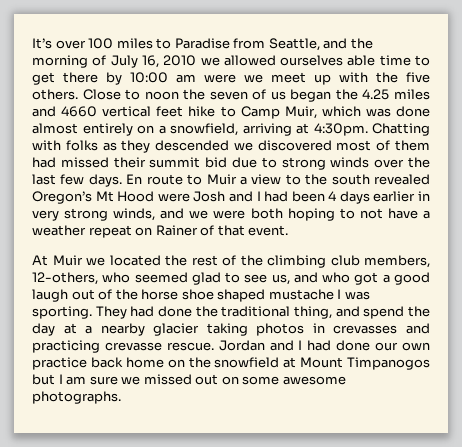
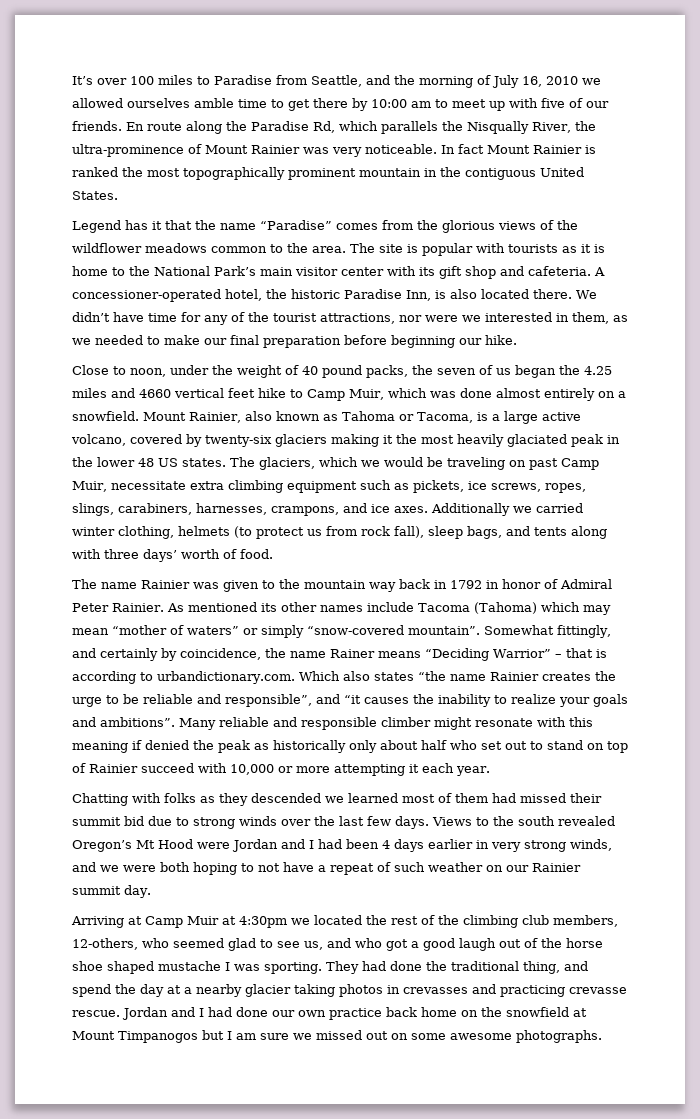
[347,55,376,66] able -> [194,98,234,108] amble
[204,74,263,83] were we -> [435,99,448,108] to
[376,72,430,83] [32,89,179,100] the five others. Close to noon -> [541,98,609,108] [72,121,596,134] [72,144,596,157] [72,167,584,180] [72,191,118,200] [72,220,578,233] [72,243,605,256] [72,266,605,279] [72,289,597,302] [72,312,628,325] [72,335,517,348] [72,365,408,378] five of our friends. En route along the Paradise Rd, which parallels the Nisqually River, the ultra-prominence of Mount Rainier was very noticeable. In fact Mount Rainier is ranked the most topographically prominent mountain in the contiguous United States. // Legend has it that the name “Paradise” comes from the glorious views of the wildflower meadows common to the area. The site is popular with tourists as it is home to the National Park’s main visitor center with its gift shop and cafeteria. A concessioner-operated hotel, the historic Paradise Inn, is also located there. We didn’t have time for any of the tourist attractions, nor were we interested in them, as we needed to make our final preparation before beginning our hike. // Close to noon, under the weight of 40 pound packs,
[170,123,368,136] snowfield, arriving at 4:30pm. -> [72,411,581,424] [71,434,620,447] [72,457,599,470] [72,480,586,493] [72,503,583,516] [72,526,607,539] [72,549,273,562] [72,579,612,592] [72,602,611,615] [72,625,611,638] [72,648,607,661] [72,671,616,684] [72,694,628,707] [72,717,593,730] [72,740,628,753] [72,763,490,776] snowfield. Mount Rainier, also known as Tahoma or Tacoma, is a large active volcano, covered by twenty-six glaciers making it the most heavily glaciated peak in the lower 48 US states. The glaciers, which we would be traveling on past Camp Muir, necessitate extra climbing equipment such as pickets, ice screws, ropes, slings, carabiners, harnesses, crampons, and ice axes. Additionally we carried winter clothing, helmets (to protect us from rock fall), sleep bags, and tents along with three days’ worth of food. // The name Rainier was given to the mountain way back in 1792 in honor of Admiral Peter Rainier. As mentioned its other names include Tacoma (Tahoma) which may mean “mother of waters” or simply “snow-covered mountain”. Somewhat fittingly, and certainly by coincidence, the name Rainer means “Deciding Warrior” – that is according to urbandictionary.com. Which also states “the name Rainier creates the urge to be reliable and responsible”, and “it causes the inability to realize your goals and ambitions”. Many reliable and responsible climber might resonate with this meaning if denied the peak as historically only about half who set out to stand on top of Rainier succeed with 10,000 or more attempting it each year. //
[257,140,332,151] discovered -> [348,793,398,803] learned
[126,174,282,185] En route to Muir a view -> [432,817,472,826] Views
[193,191,226,202] Josh -> [232,839,278,852] Jordan
[32,225,289,238] [32,255,83,266] weather repeat on Rainer of that event. // At Muir -> [330,862,581,875] [72,885,151,898] [71,916,287,928] repeat of such weather on our Rainier summit day. // Arriving at Camp Muir at 4:30pm

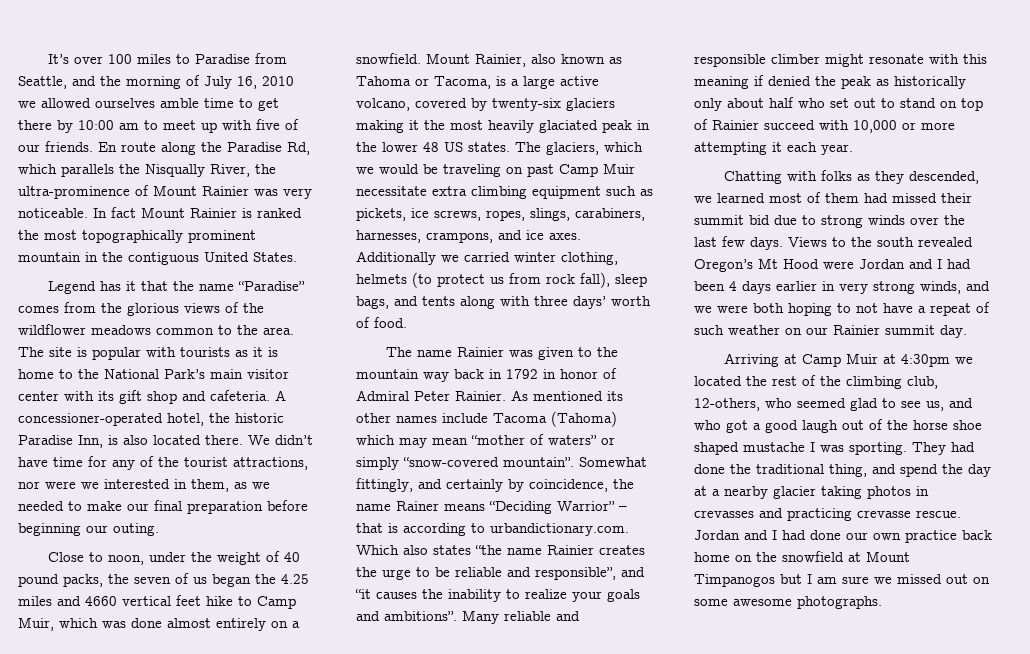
[485,335,517,345] hike. -> [113,523,159,536] outing.
[72,481,107,492] Muir, -> [603,163,635,174] Muir
[251,793,321,803] descended -> [909,171,980,184] descended,
[522,915,618,927] club members, -> [907,376,938,389] club,

